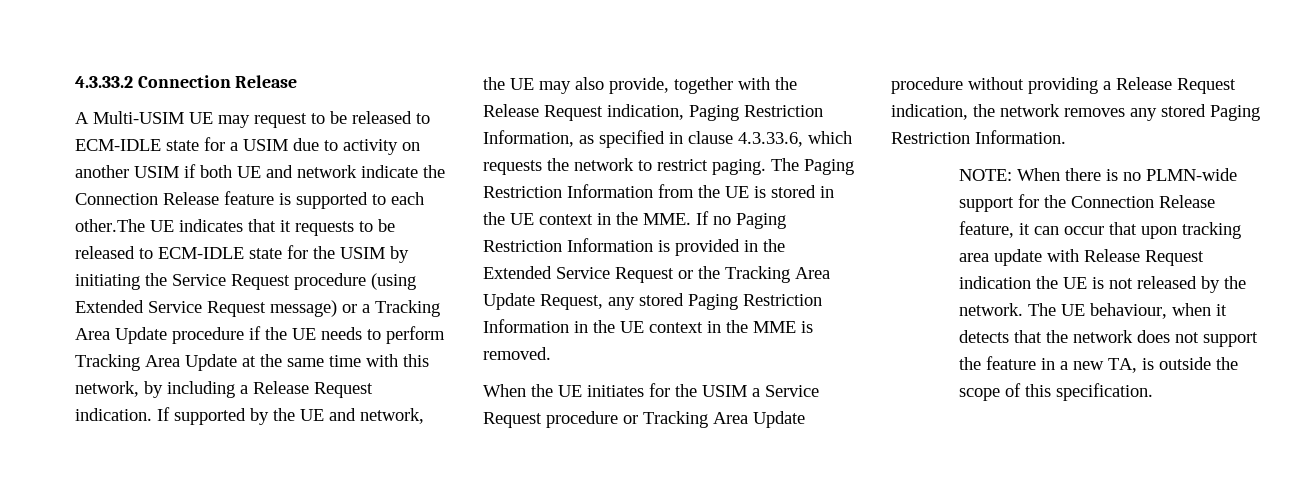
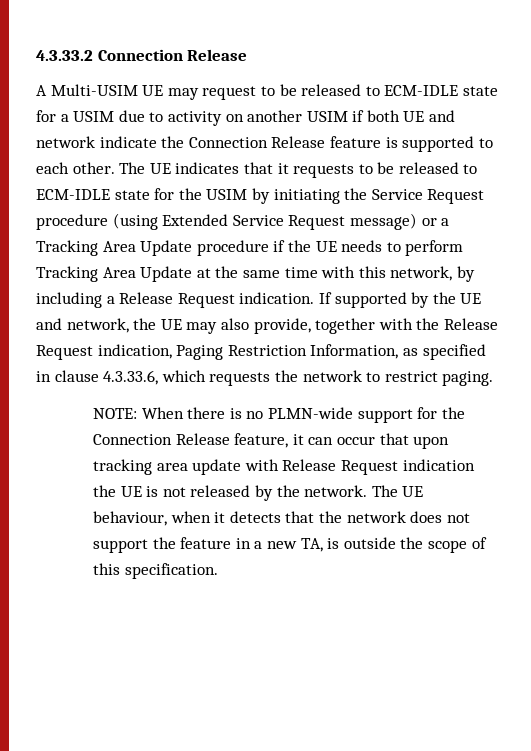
[75,219,145,232] other.The -> [72,162,146,174] other. The
[771,158,854,175] [483,184,834,198] [483,211,786,229] [483,238,785,256] [483,266,830,283] [483,293,822,310] [483,319,813,333] [483,347,551,360] [483,383,819,397] [483,411,805,428] [891,77,1236,94] [891,104,1260,121] [891,130,1066,144] The Paging Restriction Information from the UE is stored in the UE context in the MME. If no Paging Restriction Information is provided in the Extended Service Request or the Tracking Area Update Request, any stored Paging Restriction Information in the UE context in the MME is removed. // When the UE initiates for the USIM a Service Request procedure or Tracking Area Update procedure without providing a Release Request indication, the network removes any stored Paging Restriction Information. -> (494, 378) none

